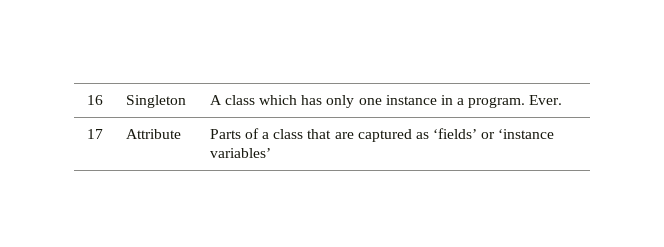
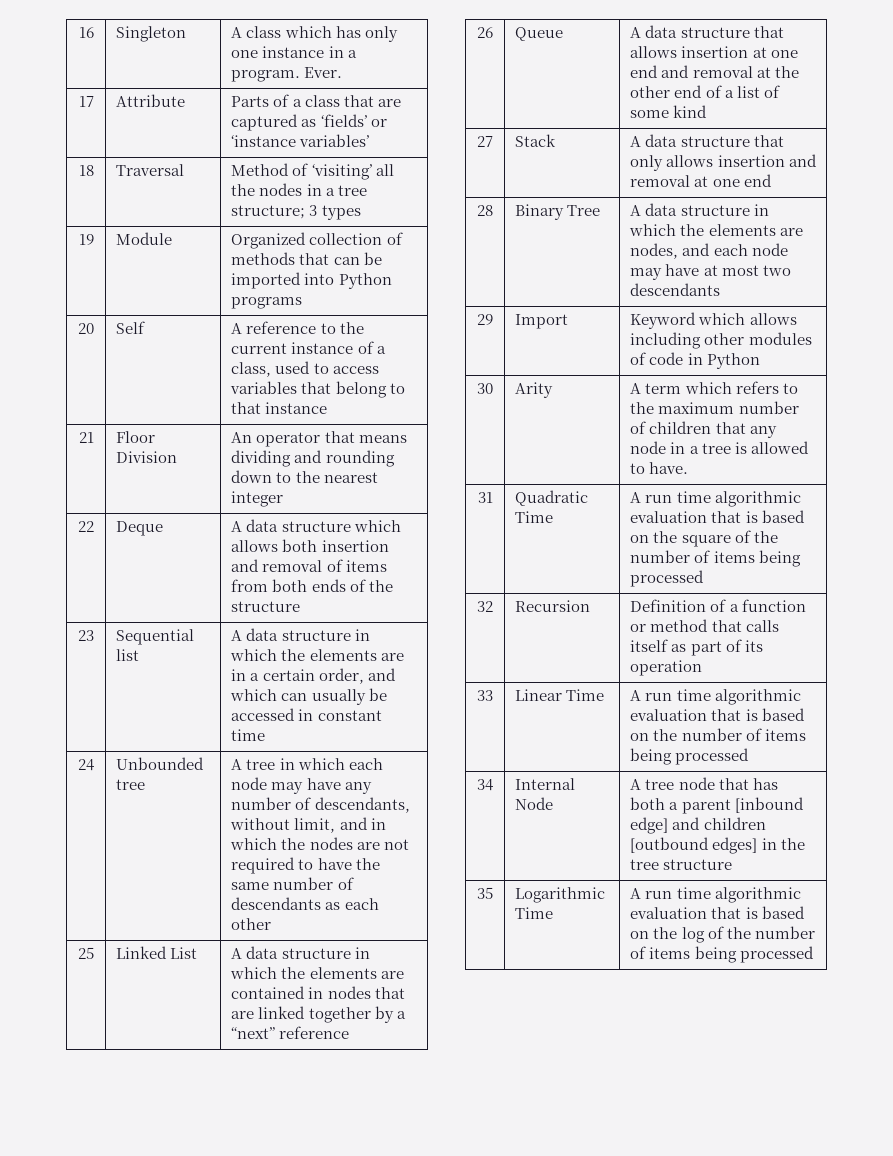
(271, 153) none -> [78,165,94,176] [116,164,185,176] [231,163,394,180] [231,183,367,196] [231,205,361,220] [78,234,94,245] [116,232,173,245] [231,232,403,249] [231,252,382,265] [231,272,392,289] [231,297,303,309] [78,323,94,334] [116,321,146,334] [231,321,364,334] [231,341,386,354] [231,361,379,377] [230,381,405,398] [231,402,328,414] [78,432,94,443] [116,431,156,443] [116,451,178,463] [231,431,407,447] [231,450,395,467] [231,470,378,483] [231,491,284,507] [78,521,94,532] [116,521,164,536] [231,519,401,532] [231,539,389,552] [231,559,387,572] [231,579,393,592] [231,601,301,612] [78,630,94,641] [116,629,195,645] [116,649,140,661] [231,628,370,641] [230,649,404,661] [231,668,396,684] [230,688,387,705] [231,708,382,721] [231,729,266,741] [78,759,94,771] [116,757,205,770] [116,779,146,790] [231,758,383,770] [231,777,372,794] [231,797,410,813] [230,817,386,833] [230,837,409,850] [231,857,380,874] [231,877,354,890] [231,897,379,910] [231,918,272,930] [78,947,94,959] [116,946,198,959] [231,946,370,959] [230,967,404,979] [231,986,405,999] [231,1006,406,1023] [231,1026,350,1039] [477,27,493,38] [515,27,564,41] [630,25,784,38] [630,46,798,58] [630,65,799,78] [630,85,780,98] [630,105,708,118] [477,136,493,147] [515,134,557,147] [630,134,784,147] [630,154,817,171] [630,174,772,187] [477,205,493,216] [515,204,601,220] [630,203,769,216] [629,224,803,236] [630,243,788,259] [630,264,791,280] [630,283,721,296] [477,314,493,325] [515,314,569,329] [630,312,797,329] [630,332,812,349] [630,352,760,369] [477,383,493,394] [515,382,554,398] [630,381,798,394] [630,401,799,414] [630,421,777,438] [630,441,809,454] [630,462,689,474] [477,492,493,503] [515,490,589,506] [515,511,554,523] [630,491,801,507] [630,510,805,523] [630,530,778,547] [630,550,801,567] [630,570,705,587] [477,601,493,612] [515,600,591,612] [630,599,806,612] [630,619,779,632] [630,639,763,656] [630,660,703,676] [477,690,493,701] [515,689,605,701] [630,689,801,705] [630,708,805,721] [630,728,806,741] [630,748,750,765] [477,779,493,791] [515,778,576,790] [515,797,554,810] [630,777,778,790] [630,797,804,814] [630,817,766,834] [630,837,805,854] [630,859,733,870] [477,887,493,899] [515,887,606,903] [515,907,554,919] [630,887,801,903] [630,906,805,919] [630,926,815,943] [630,946,814,963] // 18 | Traversal | Method of ‘visiting’ all the nodes in a tree structure; 3 types // 19 | Module | Organized collection of methods that can be imported into Python programs // 20 | Self | A reference to the current instance of a class, used to access variables that belong to that instance // 21 | Floor Division | An operator that means dividing and rounding down to the nearest integer // 22 | Deque | A data structure which allows both insertion and removal of items from both ends of the structure // 23 | Sequential list | A data structure in which the elements are in a certain order, and which can usually be accessed in constant time // 24 | Unbounded tree | A tree in which each node may have any number of descendants, without limit, and in which the nodes are not required to have the same number of descendants as each other // 25 | Linked List | A data structure in which the elements are contained in nodes that are linked together by a “next” reference // 26 | Queue | A data structure that allows insertion at one end and removal at the other end of a list of some kind // 27 | Stack | A data structure that only allows insertion and removal at one end // 28 | Binary Tree | A data structure in which the elements are nodes, and each node may have at most two descendants // 29 | Import | Keyword which allows including other modules of code in Python // 30 | Arity | A term which refers to the maximum number of children that any node in a tree is allowed to have. // 31 | Quadratic Time | A run time algorithmic evaluation that is based on the square of the number of items being processed // 32 | Recursion | Definition of a function or method that calls itself as part of its operation // 33 | Linear Time | A run time algorithmic evaluation that is based on the number of items being processed // 34 | Internal Node | A tree node that has both a parent [inbound edge] and children [outbound edges] in the tree structure // 35 | Logarithmic Time | A run time algorithmic evaluation that is based on the log of the number of items being processed

